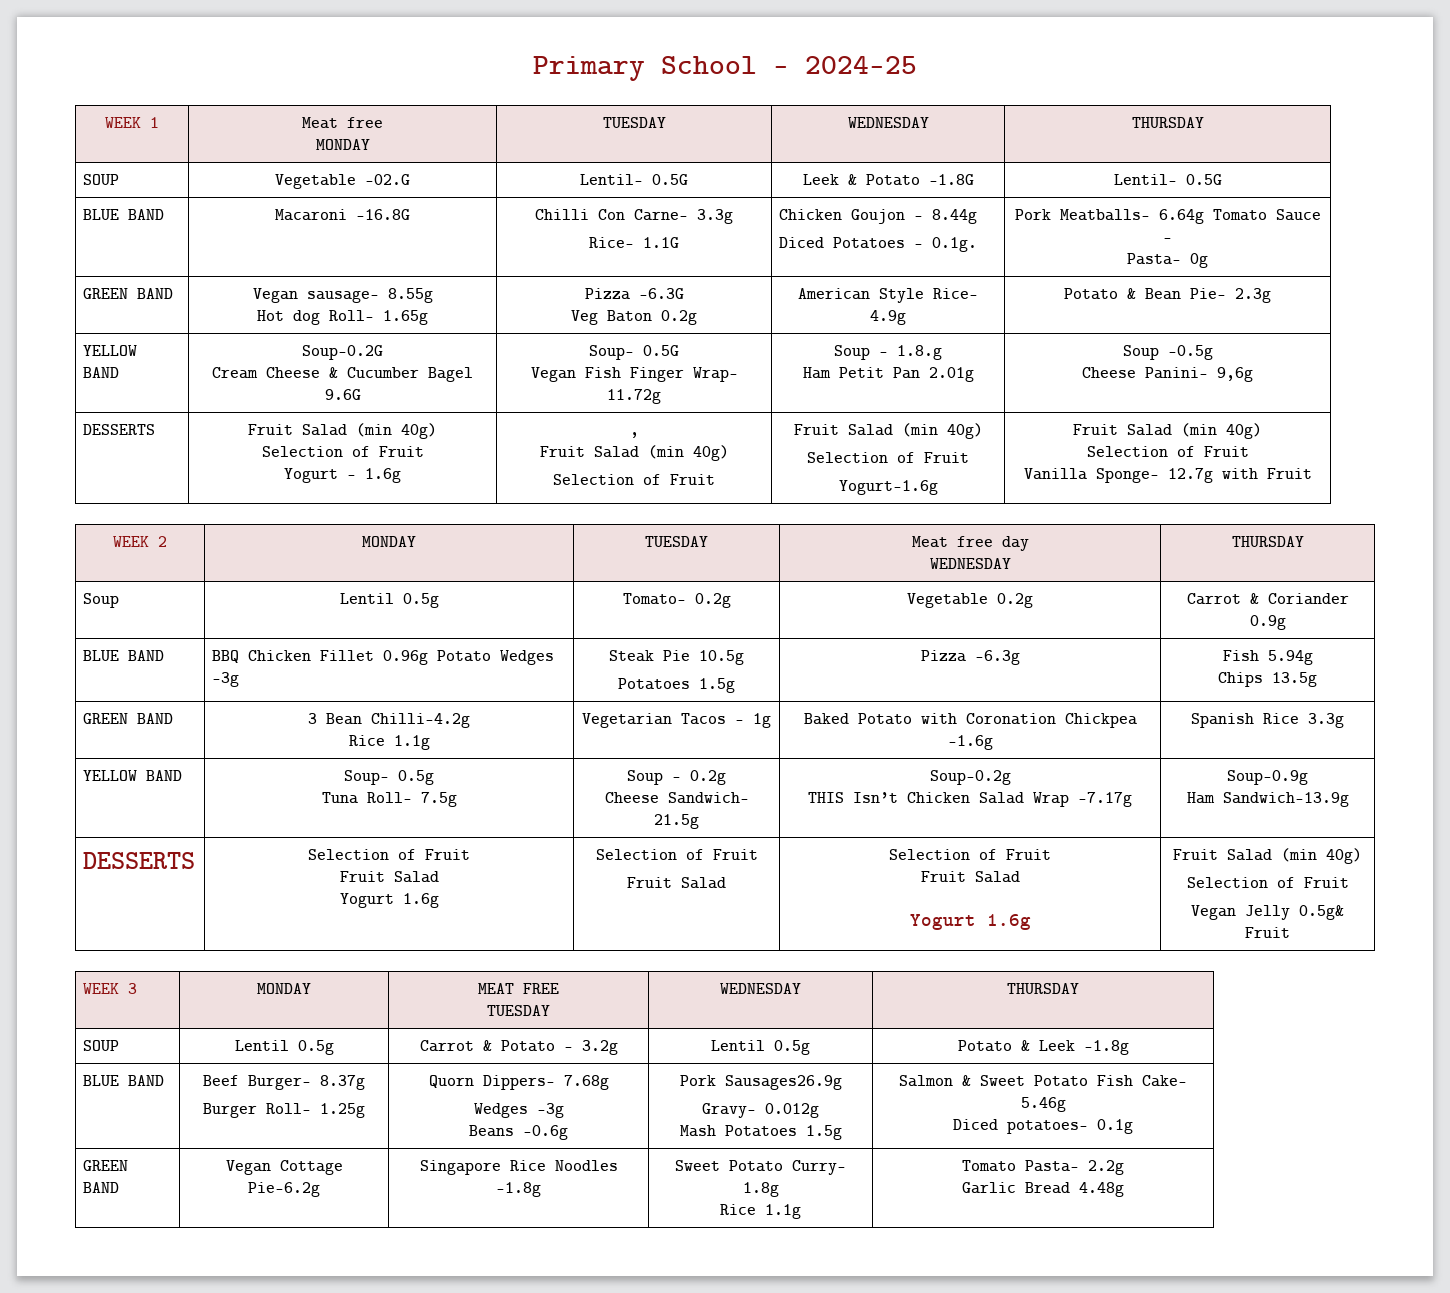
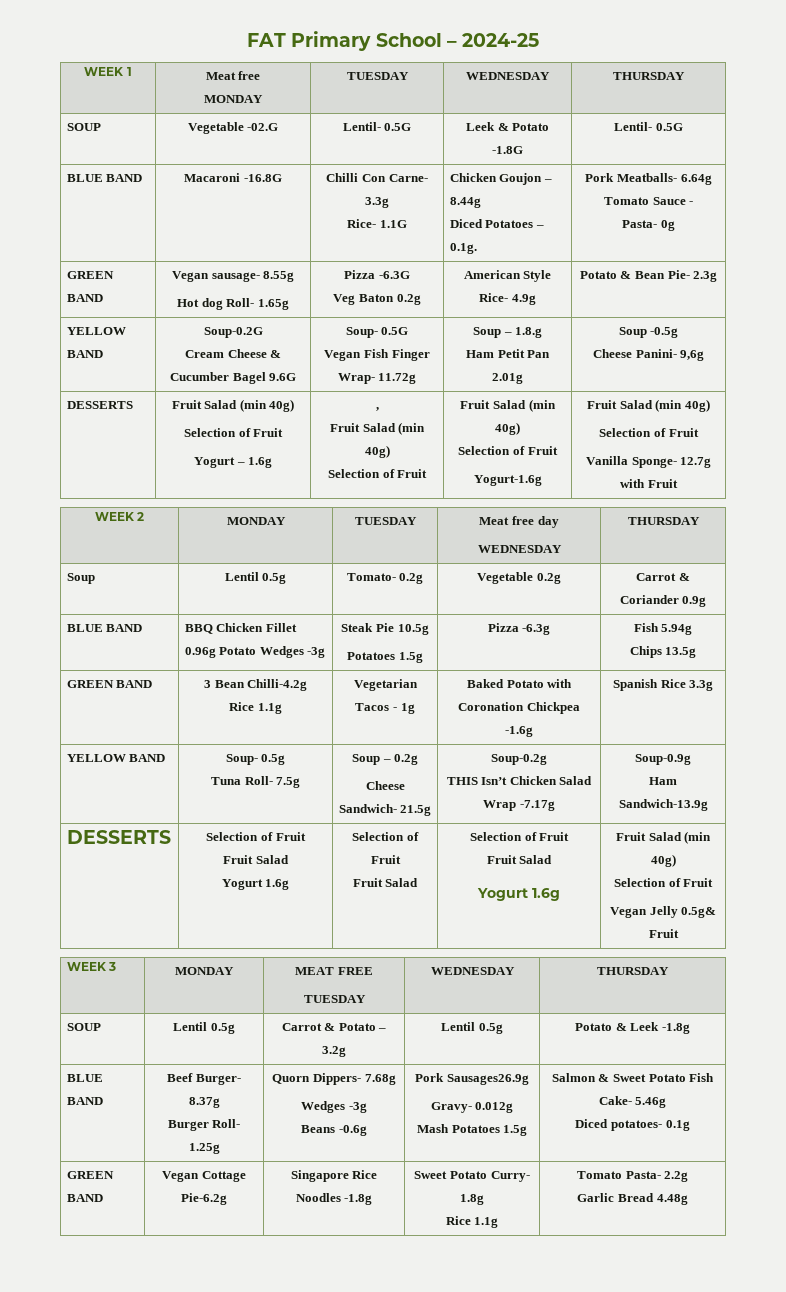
(533, 68) none -> [247,33,287,47] FAT

